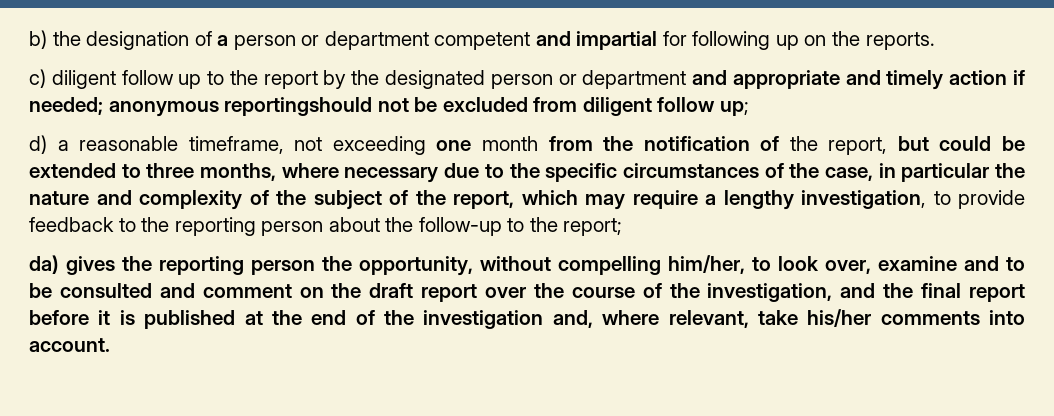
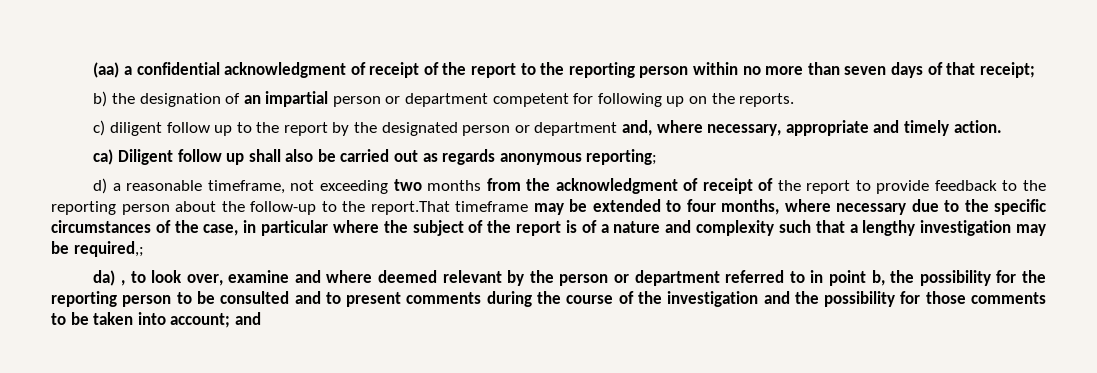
(29, 39) none -> [93,62,1035,78] (aa) a confidential acknowledgment of receipt of the report to the reporting person within no more than seven days of that receipt; //
[217,35,229,46] a -> [243,91,329,107] an impartial
[535,31,658,50] and impartial -> (569, 100) none
[692,70,1026,90] [29,97,749,117] and appropriate and timely action if needed; anonymous reportingshould not be excluded from diligent follow up; -> [621,120,1002,136] [93,149,658,165] and, where necessary, appropriate and timely action. // ca) Diligent follow up shall also be carried out as regards anonymous reporting;
[436,136,992,155] one month from the notification of the report, but could -> [393,178,1046,194] [51,201,564,215] two months from the acknowledgment of receipt of the report to provide feedback to the reporting person about the follow-up to the report.That timeframe may
[146,163,195,178] three -> [686,199,716,212] four
[995,163,1025,178] [29,190,1025,210] [29,217,623,236] [29,255,745,276] the nature and complexity of the subject of the report, which may require a lengthy investigation, to provide feedback to the reporting person about the follow-up to the report; // da) gives the reporting person the opportunity, without compelling him/her, -> [332,220,1047,236] [51,241,144,257] [93,270,125,286] where the subject of the report is of a nature and complexity such that a lengthy investigation may be required,; // da) ,
[1006,257,1025,271] [29,283,527,302] to be consulted and comment on the draft report over -> [326,270,1046,286] [51,291,532,307] where deemed relevant by the person or department referred to in point b, the possibility for the reporting person to be consulted and to present comments during
[707,283,833,302] investigation, -> [667,291,759,307] investigation
[921,283,1025,302] [29,309,1025,329] [29,338,110,352] final report before it is published at the end of the investigation and, where relevant, take his/her comments into account. -> [824,291,1046,307] [51,312,261,328] possibility for those comments to be taken into account; and

